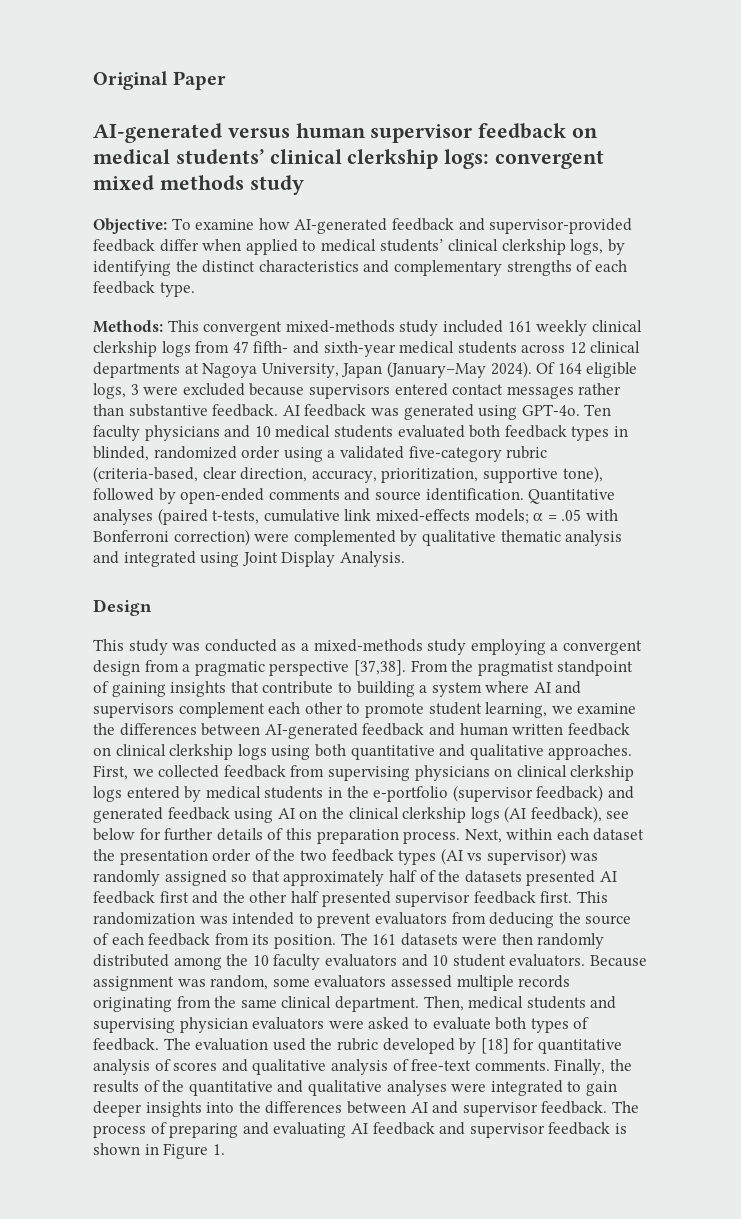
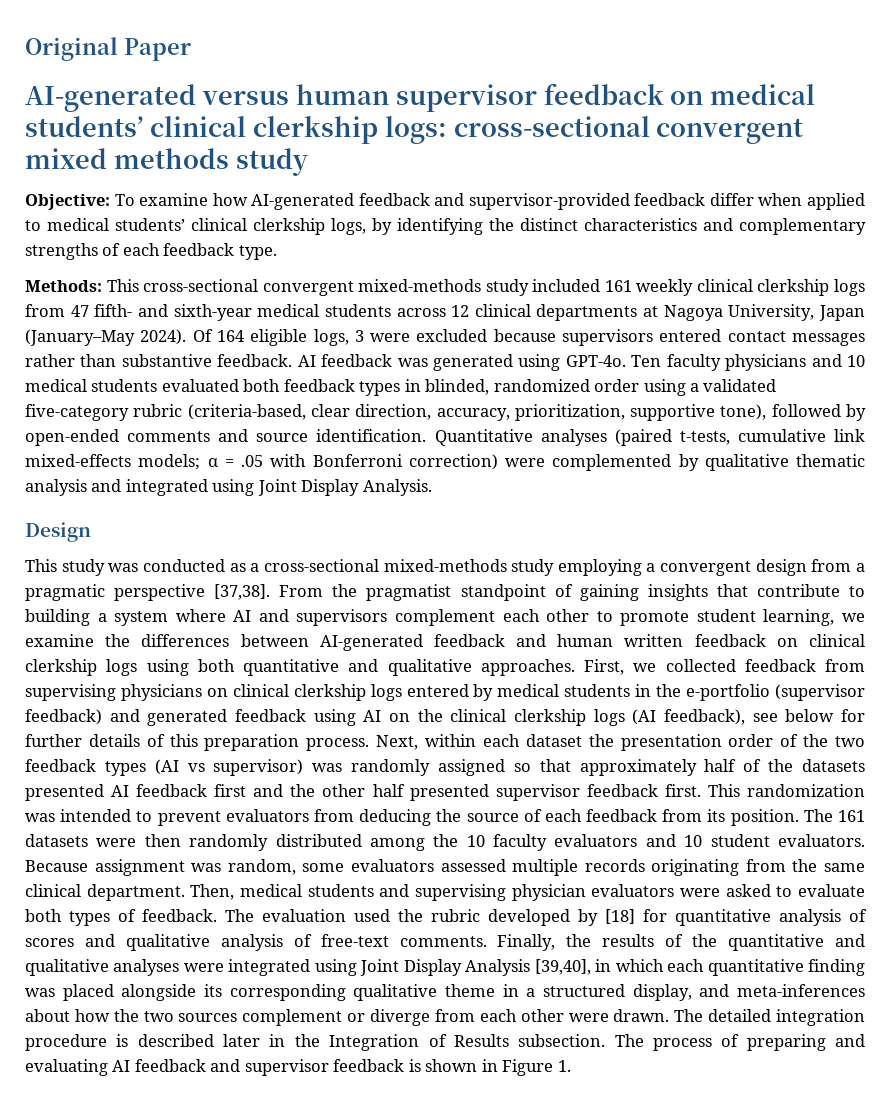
(490, 159) none -> [453,116,650,137] cross-sectional
(199, 326) none -> [143,279,259,292] cross-sectional
(309, 647) none -> [263,559,379,572] cross-sectional
[567,1081,617,1096] [93,1101,608,1117] to gain deeper insights into the differences between AI and supervisor feedback. -> [314,959,865,976] [25,984,865,1001] [25,1009,866,1026] [25,1034,606,1051] using Joint Display Analysis [39,40], in which each quantitative finding was placed alongside its corresponding qualitative theme in a structured display, and meta-inferences about how the two sources complement or diverge from each other were drawn. The detailed integration procedure is described later in the Integration of Results subsection.

